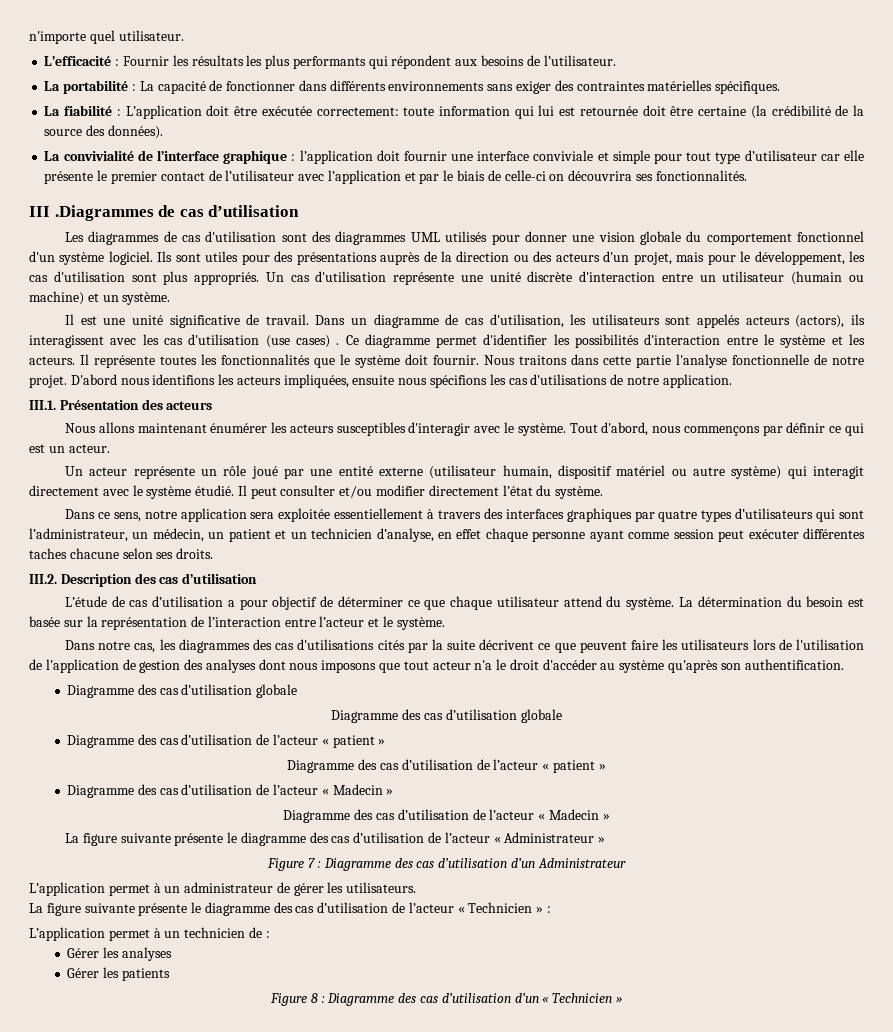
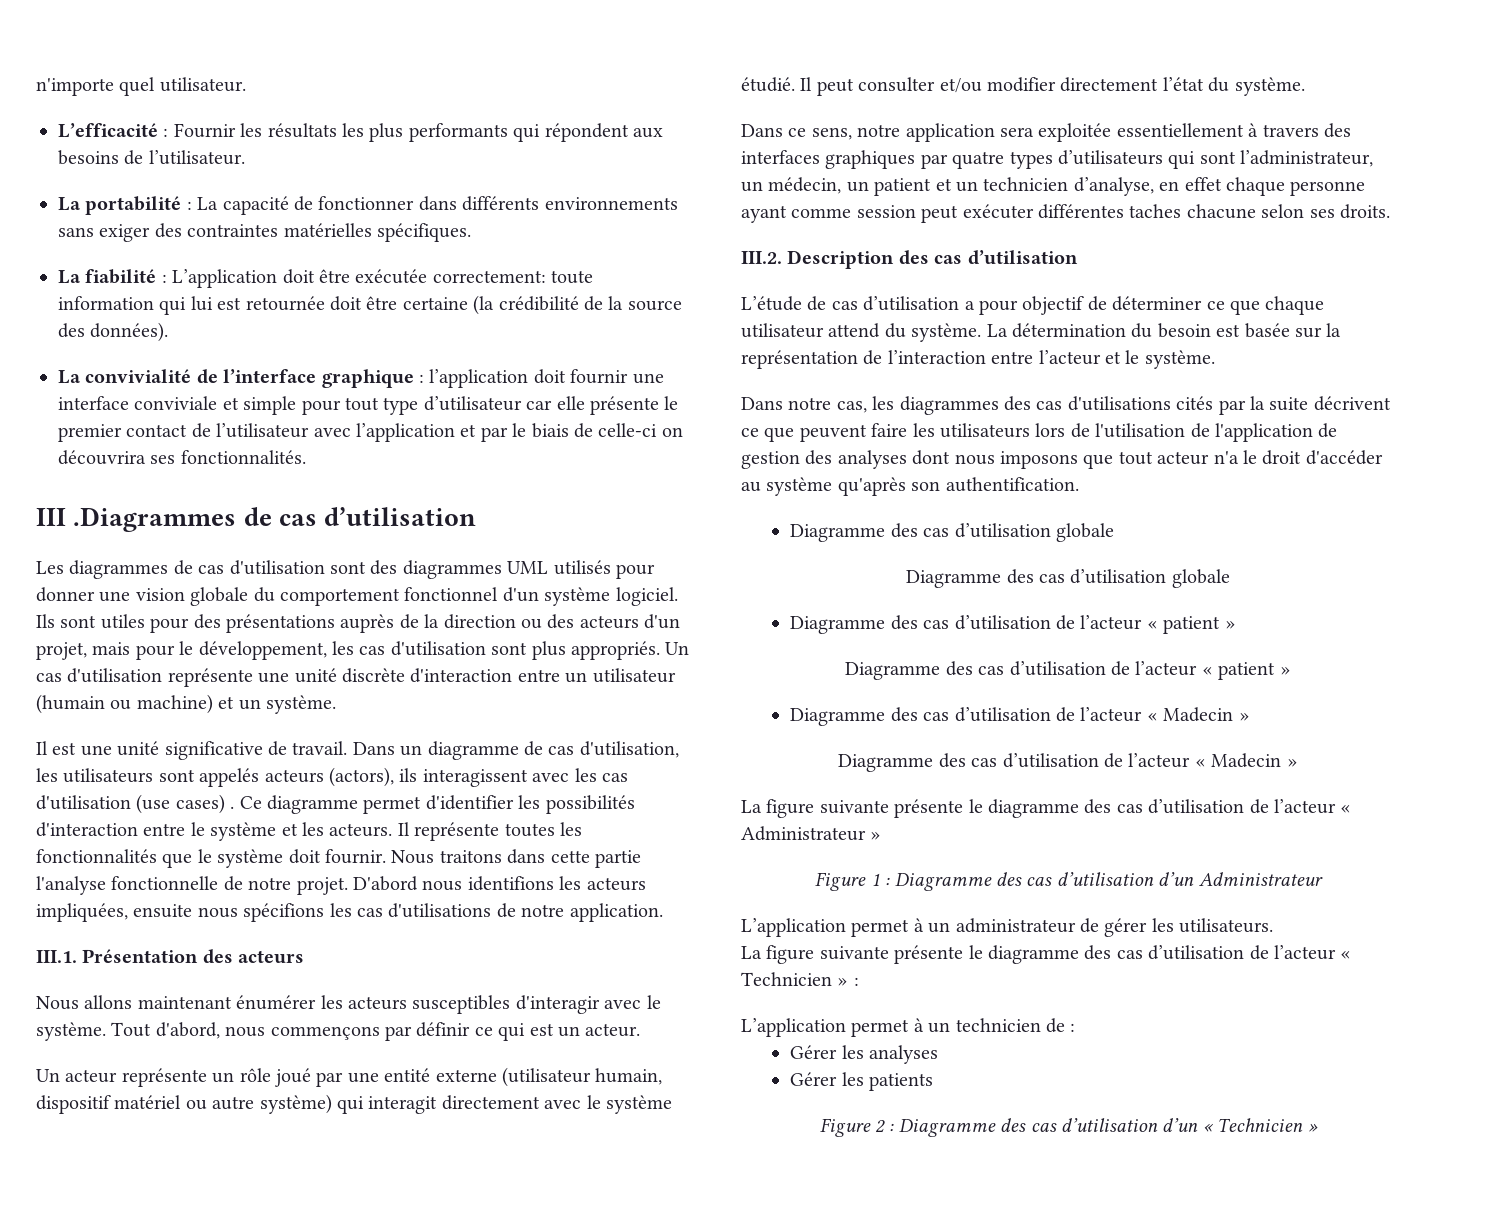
[308,858,316,868] 7 -> [870,873,880,886] 1
[310,993,318,1003] 8 -> [874,1120,886,1133] 2

